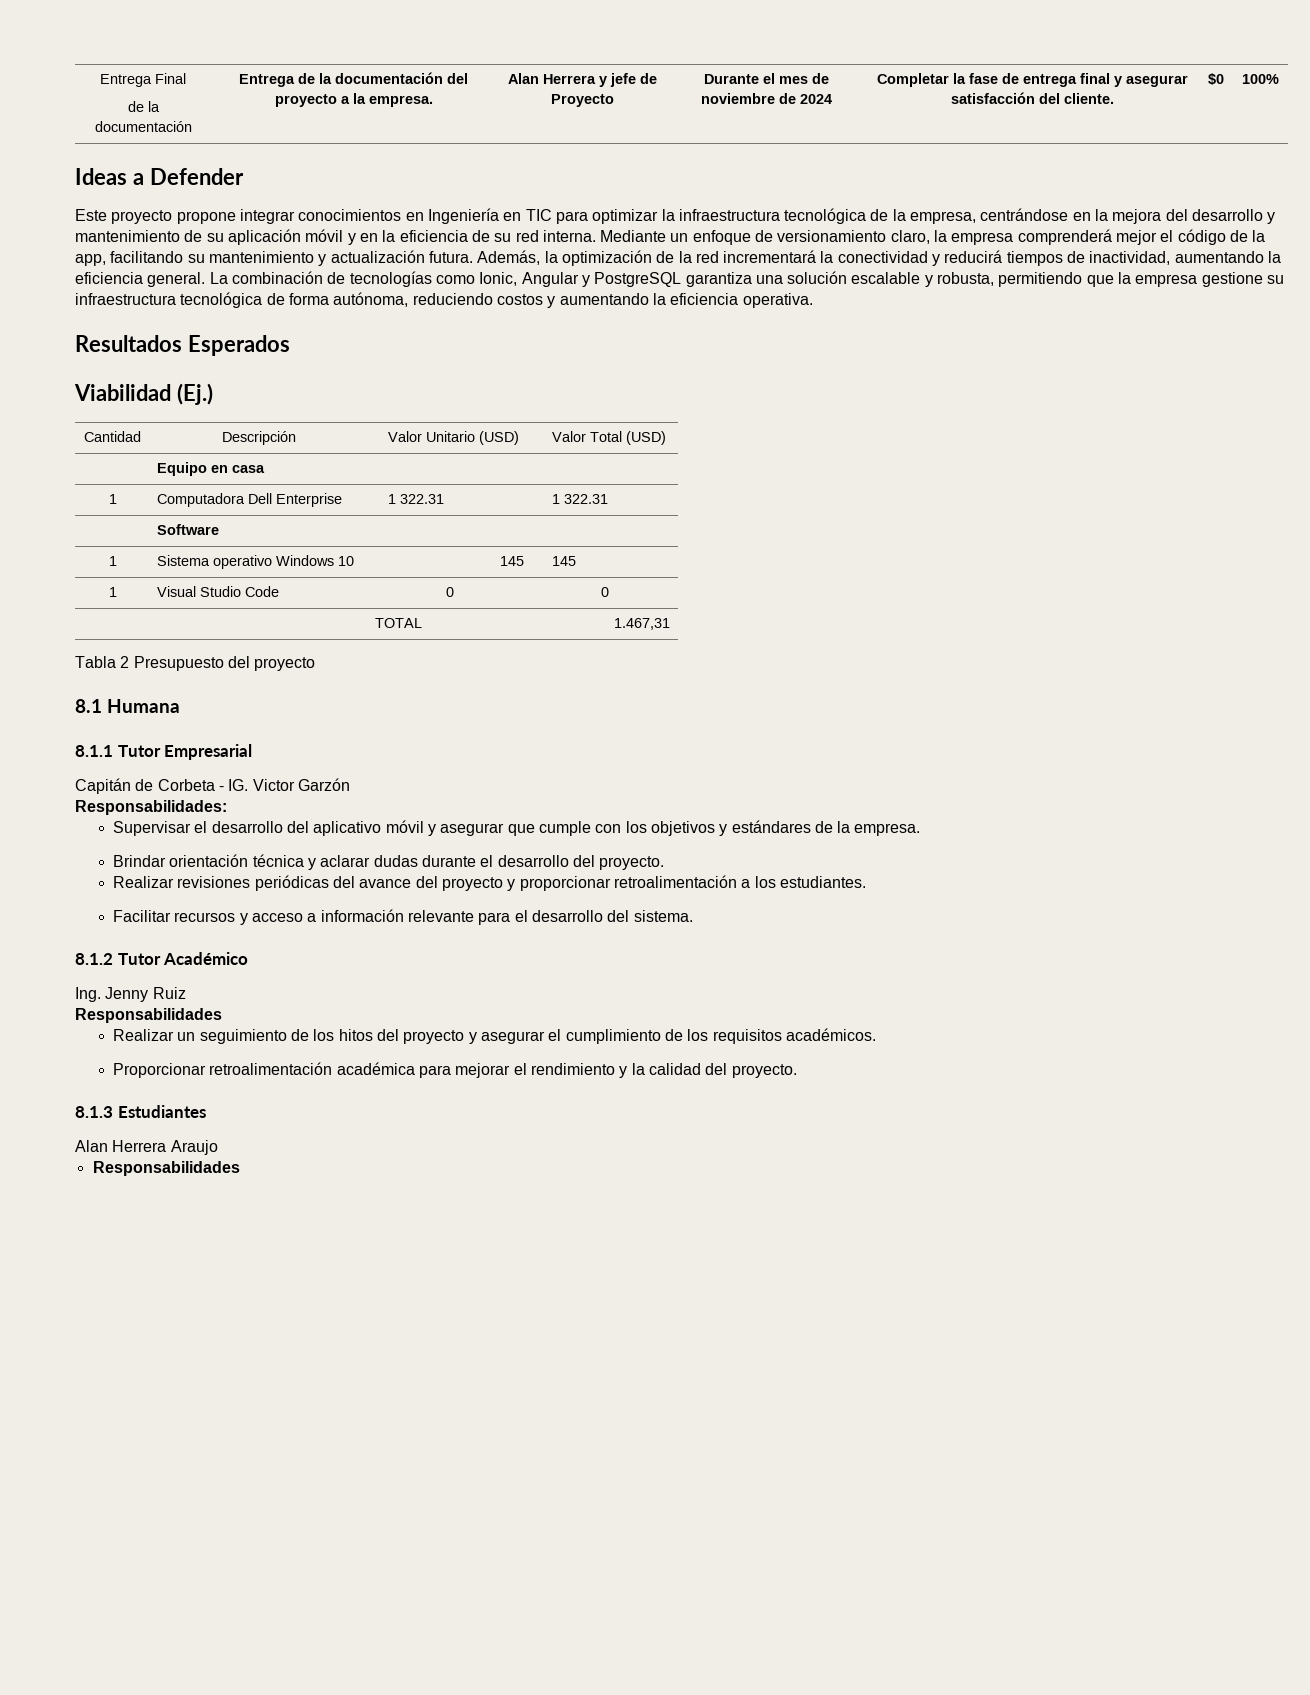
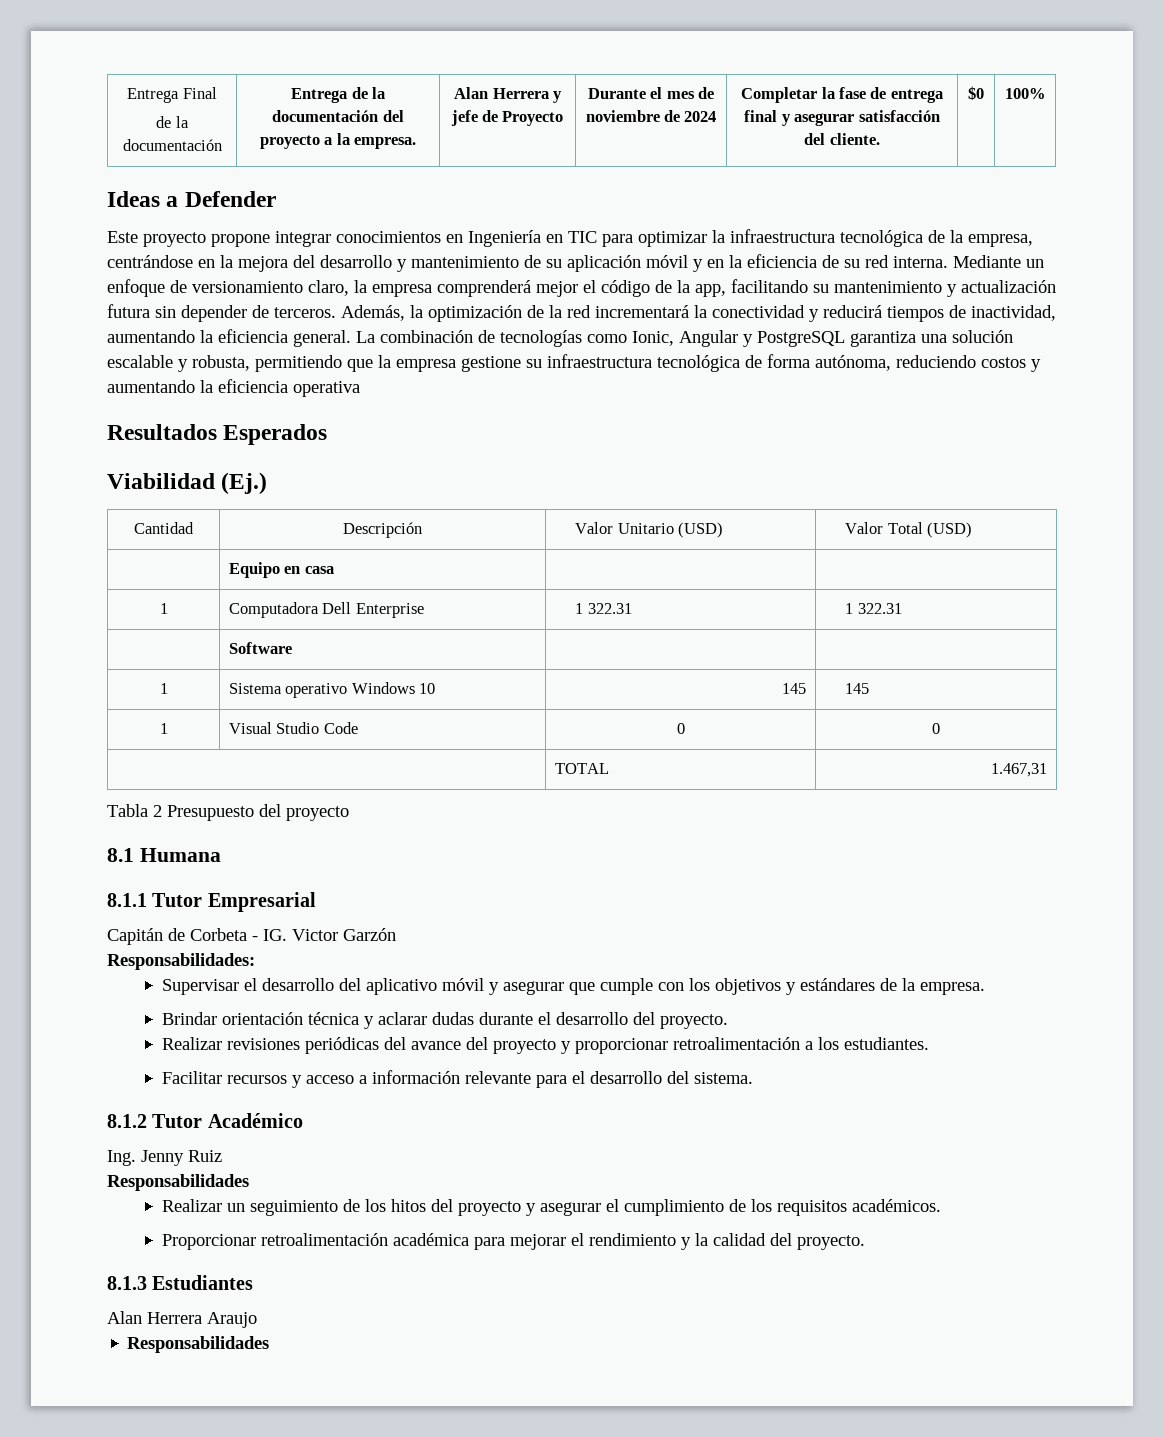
[428,251,473,263] futura. -> [107,304,336,322] futura sin depender de terceros.
[742,293,813,308] operativa. -> [293,381,360,397] operativa

